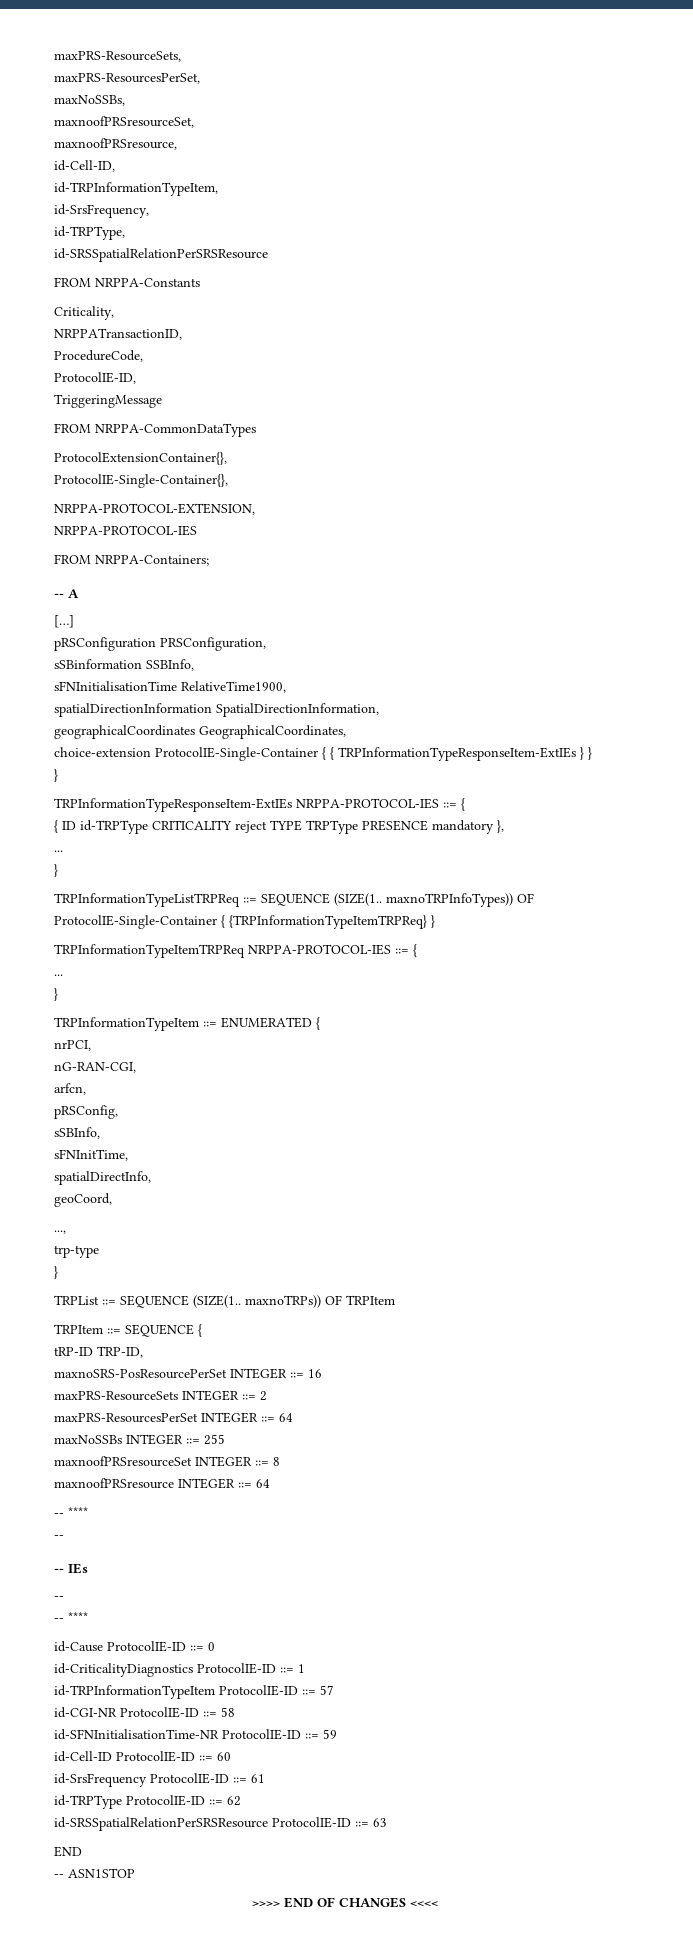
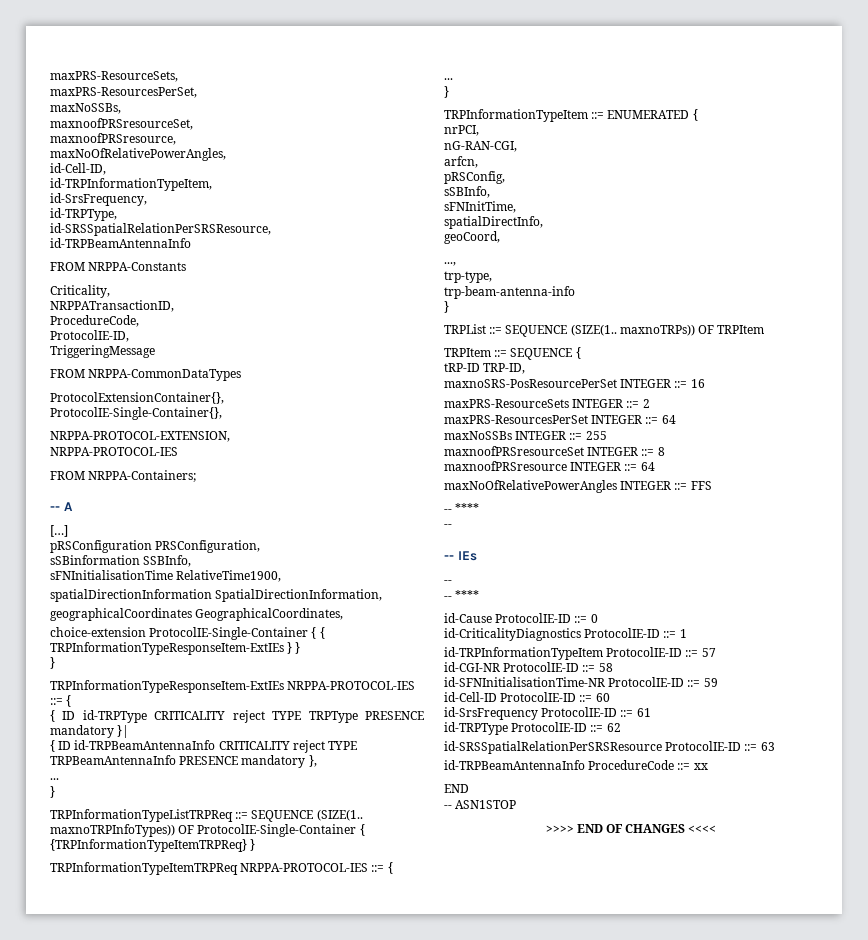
(177, 144) none -> [50,148,226,161] // maxNoOfRelativePowerAngles,
[54,248,268,262] id-SRSSpatialRelationPerSRSResource -> [50,223,271,236] [50,238,191,248] id-SRSSpatialRelationPerSRSResource, // id-TRPBeamAntennaInfo
(494, 827) none -> [117,725,130,738] [50,740,358,753] [50,755,306,768] }| // { ID id-TRPBeamAntennaInfo CRITICALITY reject TYPE TRPBeamAntennaInfo PRESENCE mandatory
[54,1245,99,1258] trp-type -> [444,271,492,283] [444,286,575,299] trp-type, // trp-beam-antenna-info
(270, 1483) none -> [444,480,712,493] // maxNoOfRelativePowerAngles INTEGER ::= FFS
(387, 1822) none -> [444,760,708,770] // id-TRPBeamAntennaInfo ProcedureCode ::= xx

